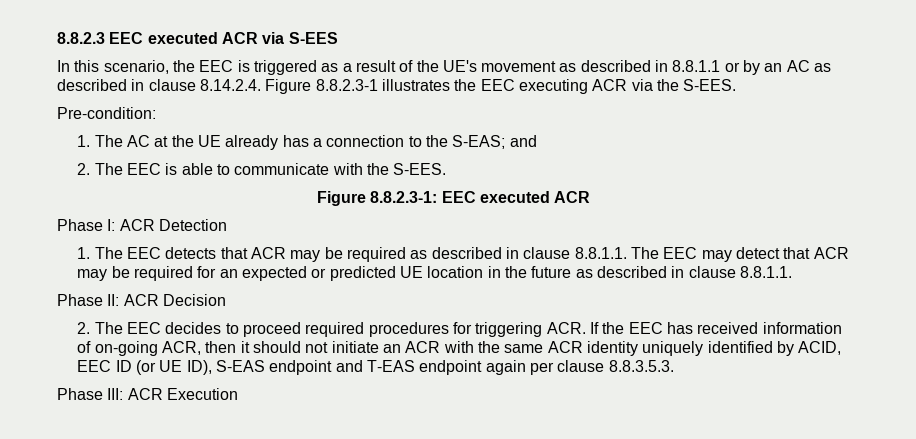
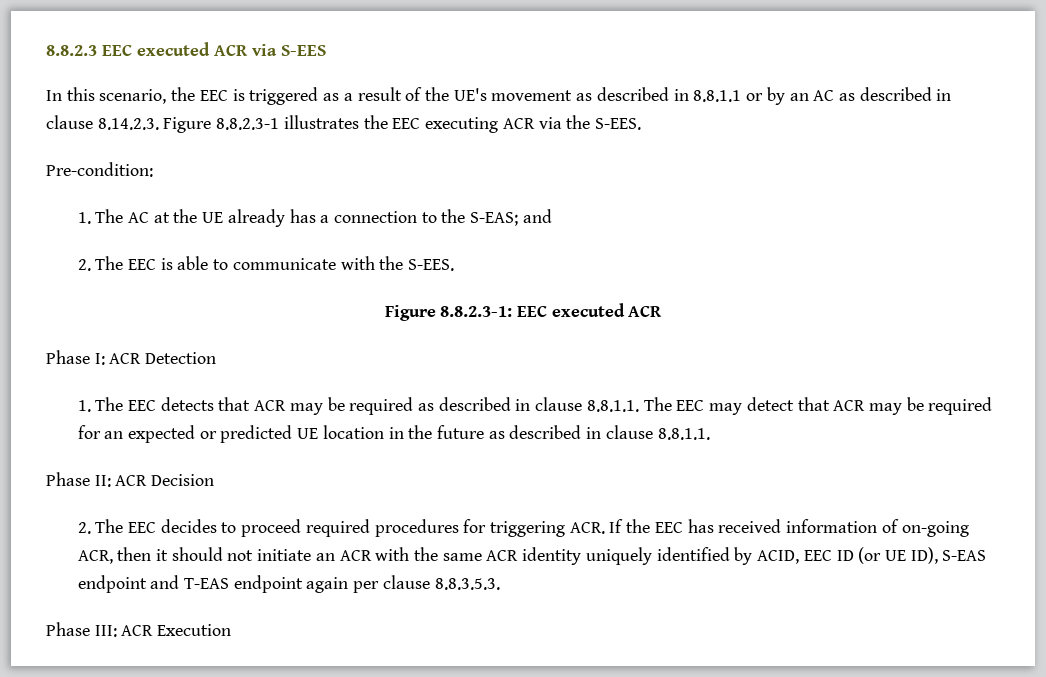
[199,79,261,91] 8.14.2.4. -> [97,118,159,130] 8.14.2.3.

